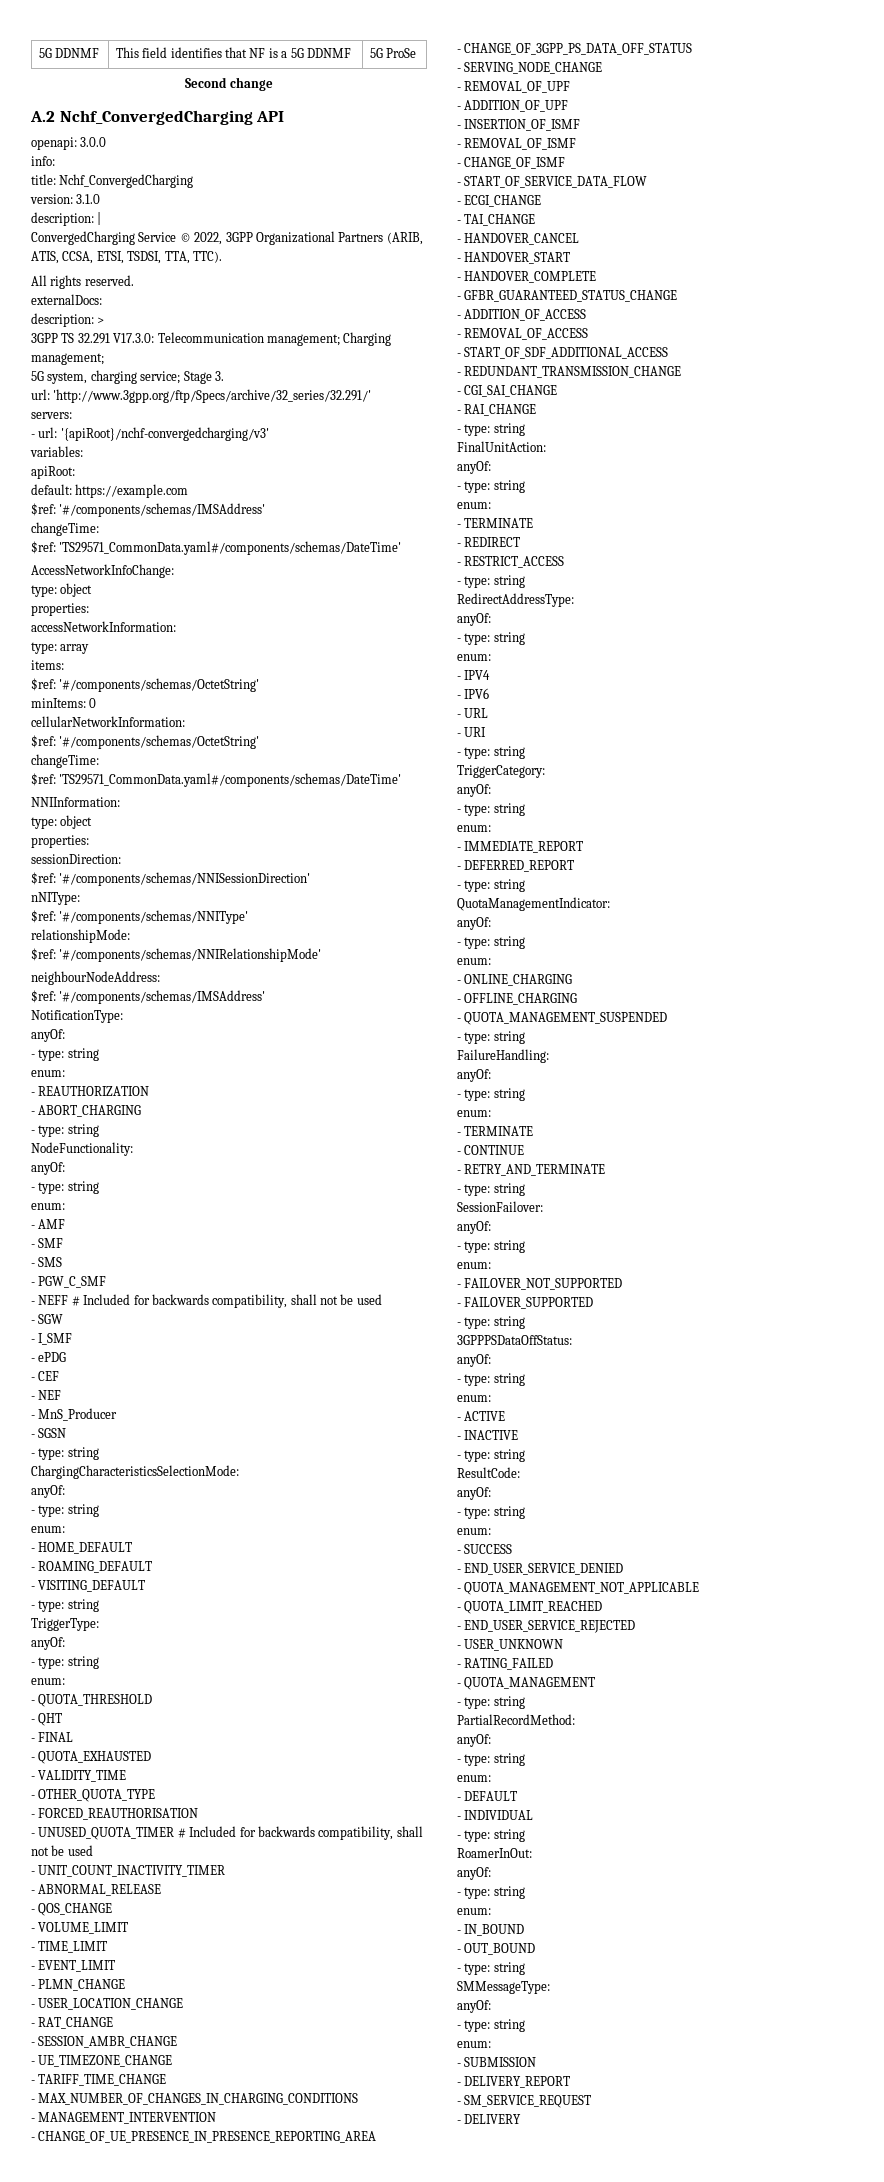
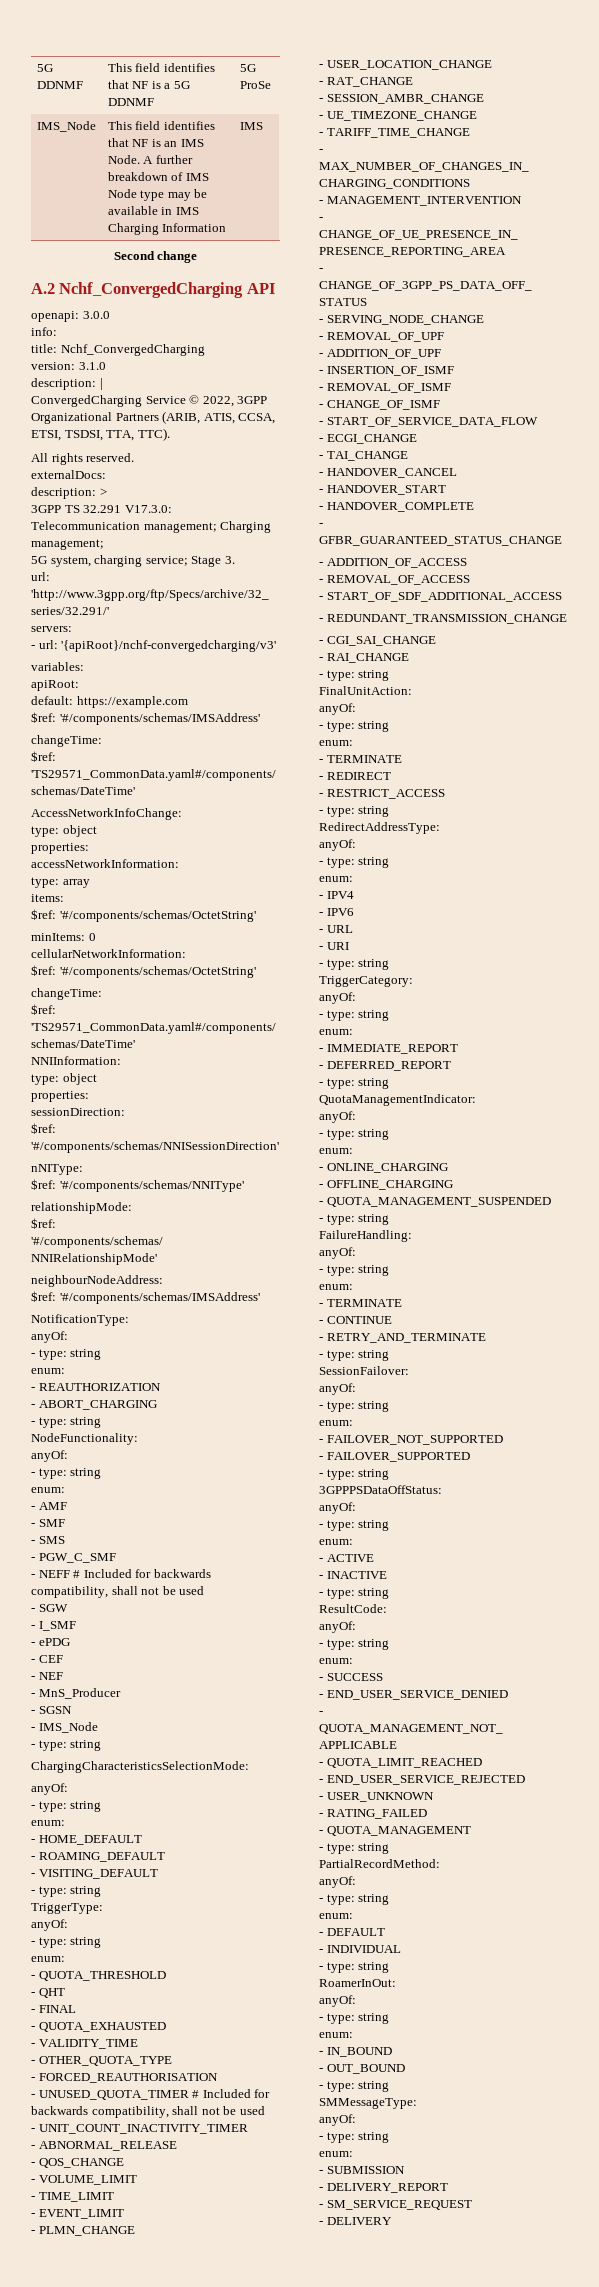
(417, 53) none -> [36,121,96,132] [107,121,215,130] [107,138,204,147] [107,155,193,164] [107,172,209,181] [107,189,208,201] [107,206,199,215] [107,223,227,235] [239,122,263,130] // IMS_Node | This field identifies that NF is an IMS Node. A further breakdown of IMS Node type may be available in IMS Charging Information | IMS
(67, 1433) none -> [31,1722,98,1733] // - IMS_Node

